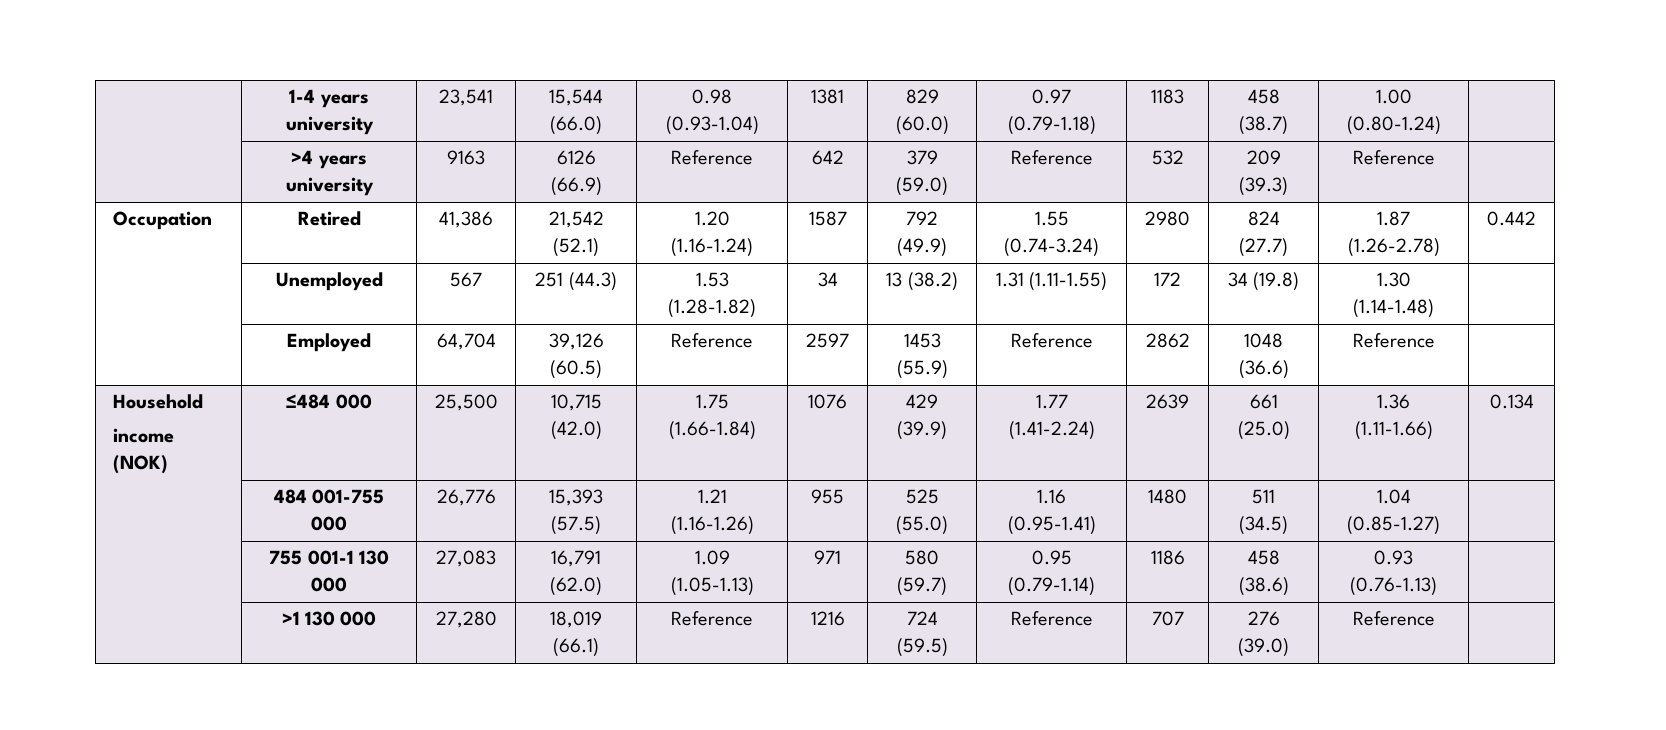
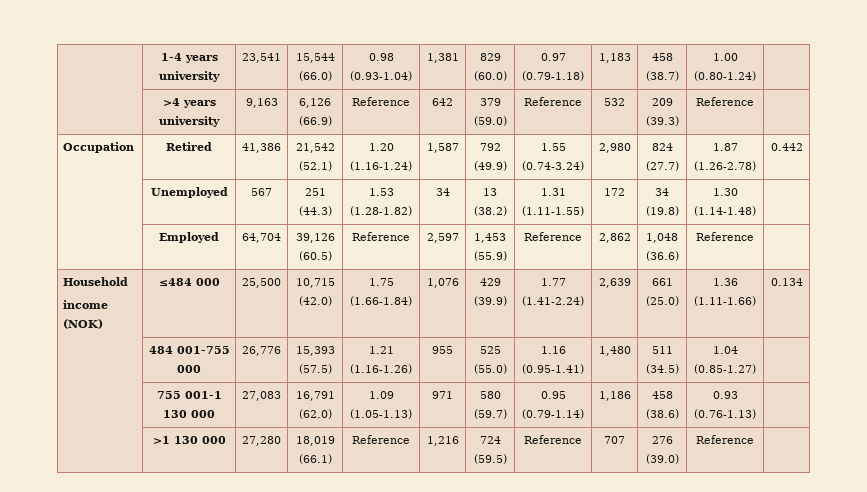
[811,89,844,104] 1381 -> [426,53,459,63] 1,381
[1151,89,1184,104] 1183 -> [598,53,631,63] 1,183
[447,150,485,165] [556,150,596,165] 9163 | 6126 -> [245,98,278,108] [299,98,331,108] 9,163 | 6,126
[808,211,847,226] 1587 -> [426,143,459,153] 1,587
[1145,211,1190,226] 2980 -> [598,143,631,153] 2,980
[806,333,849,348] [903,333,941,348] 2597 | 1453 -> [426,233,459,243] [474,233,506,243] 2,597 | 1,453
[1145,333,1190,348] [1244,333,1283,348] 2862 | 1048 -> [598,233,631,243] [646,233,678,243] 2,862 | 1,048
[808,394,847,409] 1076 -> [426,278,459,288] 1,076
[1146,394,1189,409] 2639 -> [598,278,631,288] 2,639
[1148,489,1187,504] 1480 -> [598,346,631,356] 1,480
[1150,550,1185,565] 1186 -> [598,391,631,401] 1,186
[810,611,845,626] 1216 -> [426,436,459,446] 1,216

